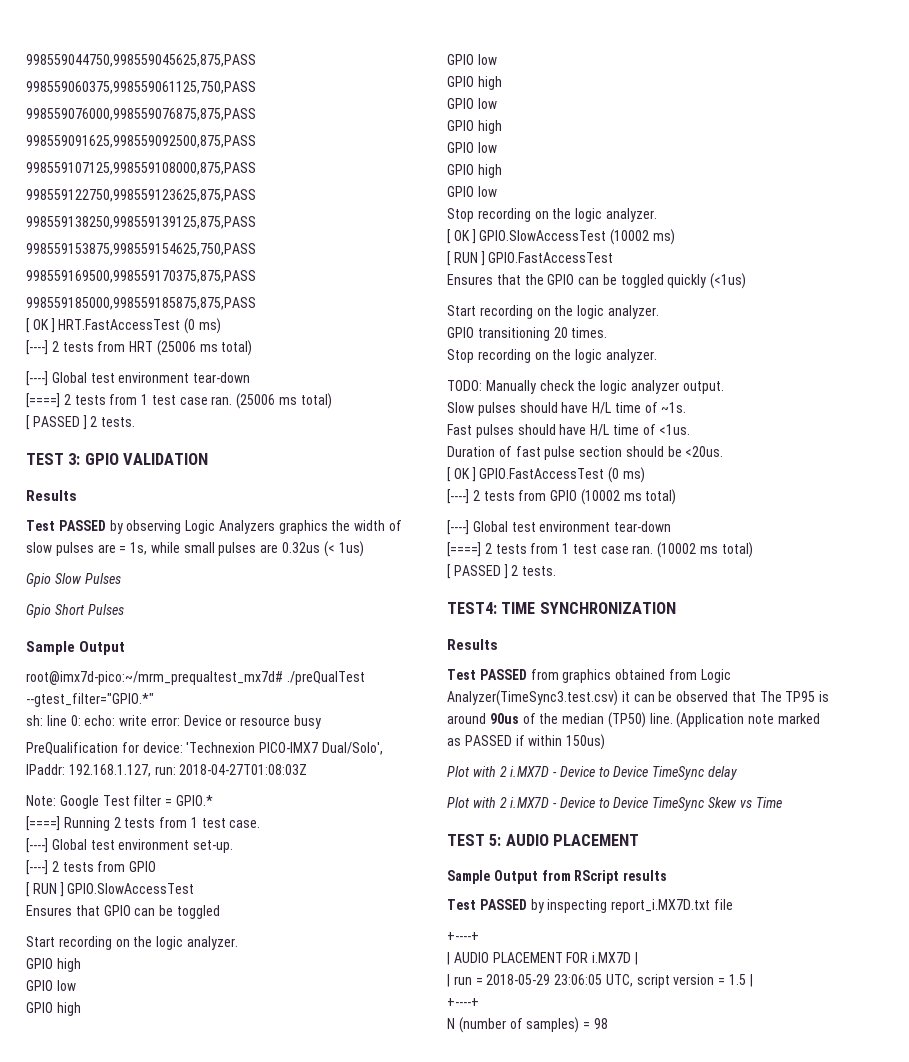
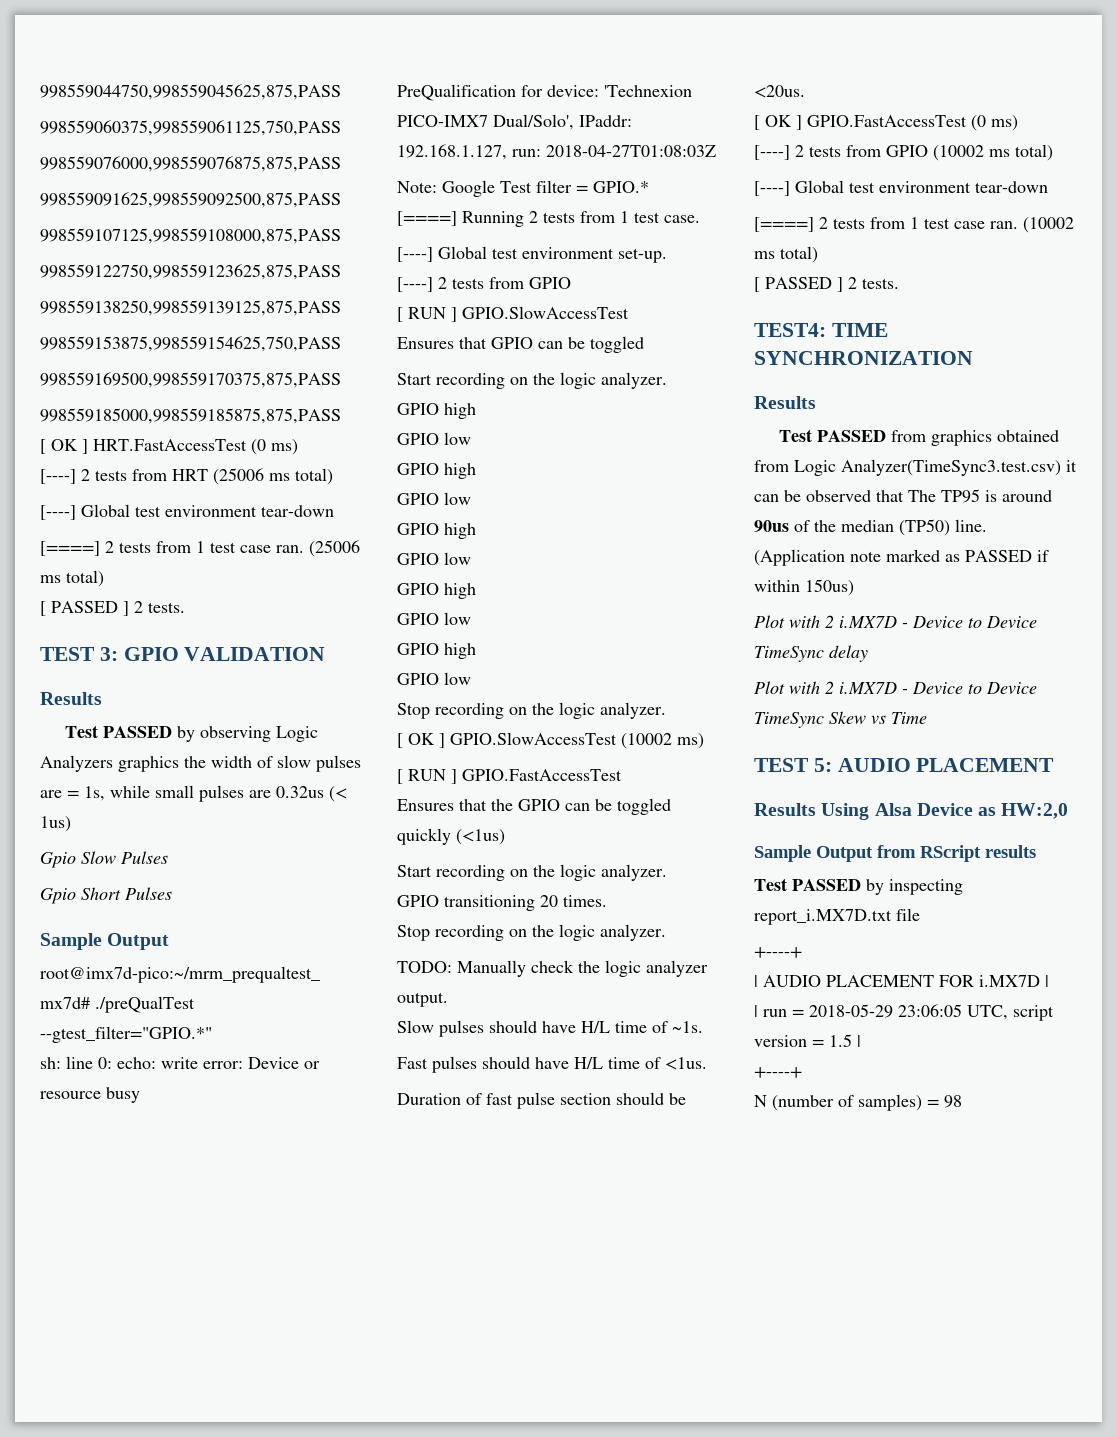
(640, 840) none -> [754,803,1069,820] // Results Using Alsa Device as HW:2,0

